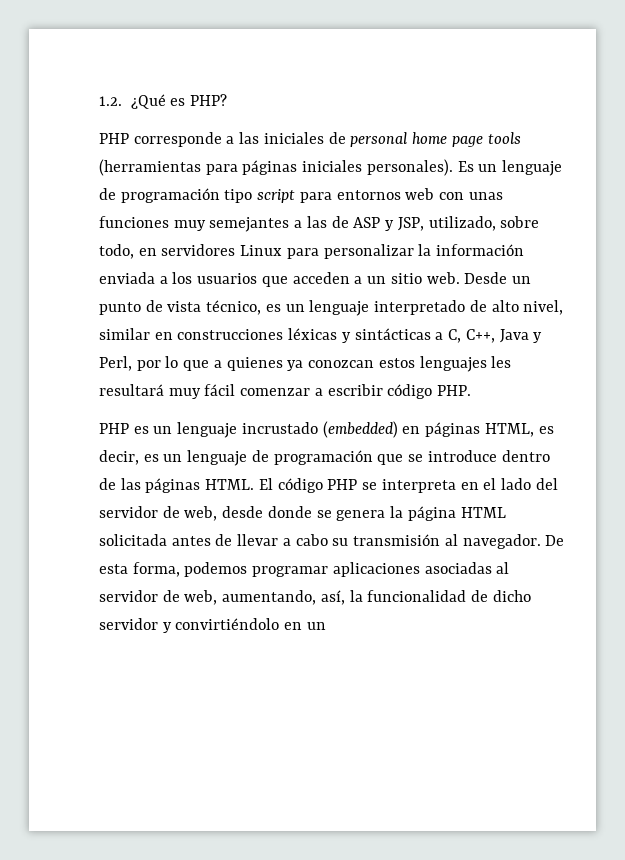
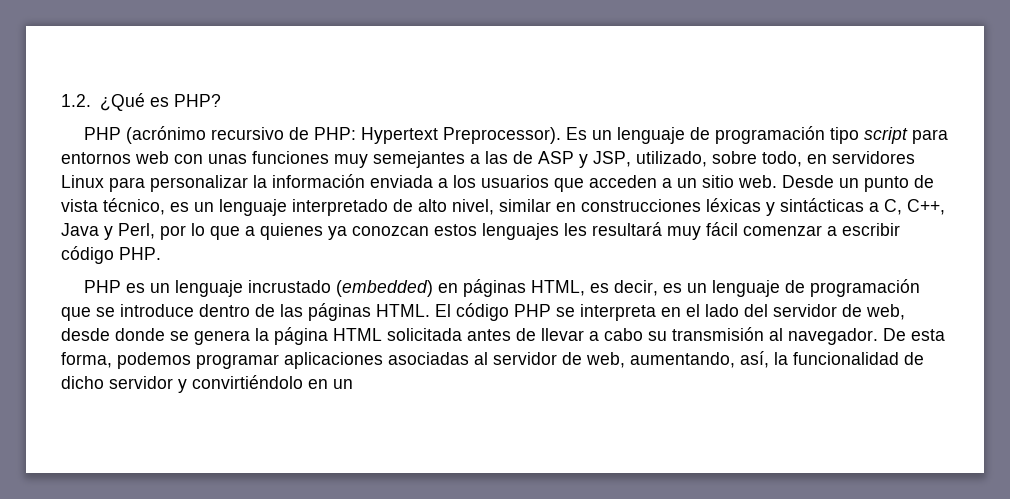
[133,132,521,147] [99,159,453,176] corresponde a las iniciales de personal home page tools (herramientas para páginas iniciales personales). -> [125,126,561,144] (acrónimo recursivo de PHP: Hypertext Preprocessor).

